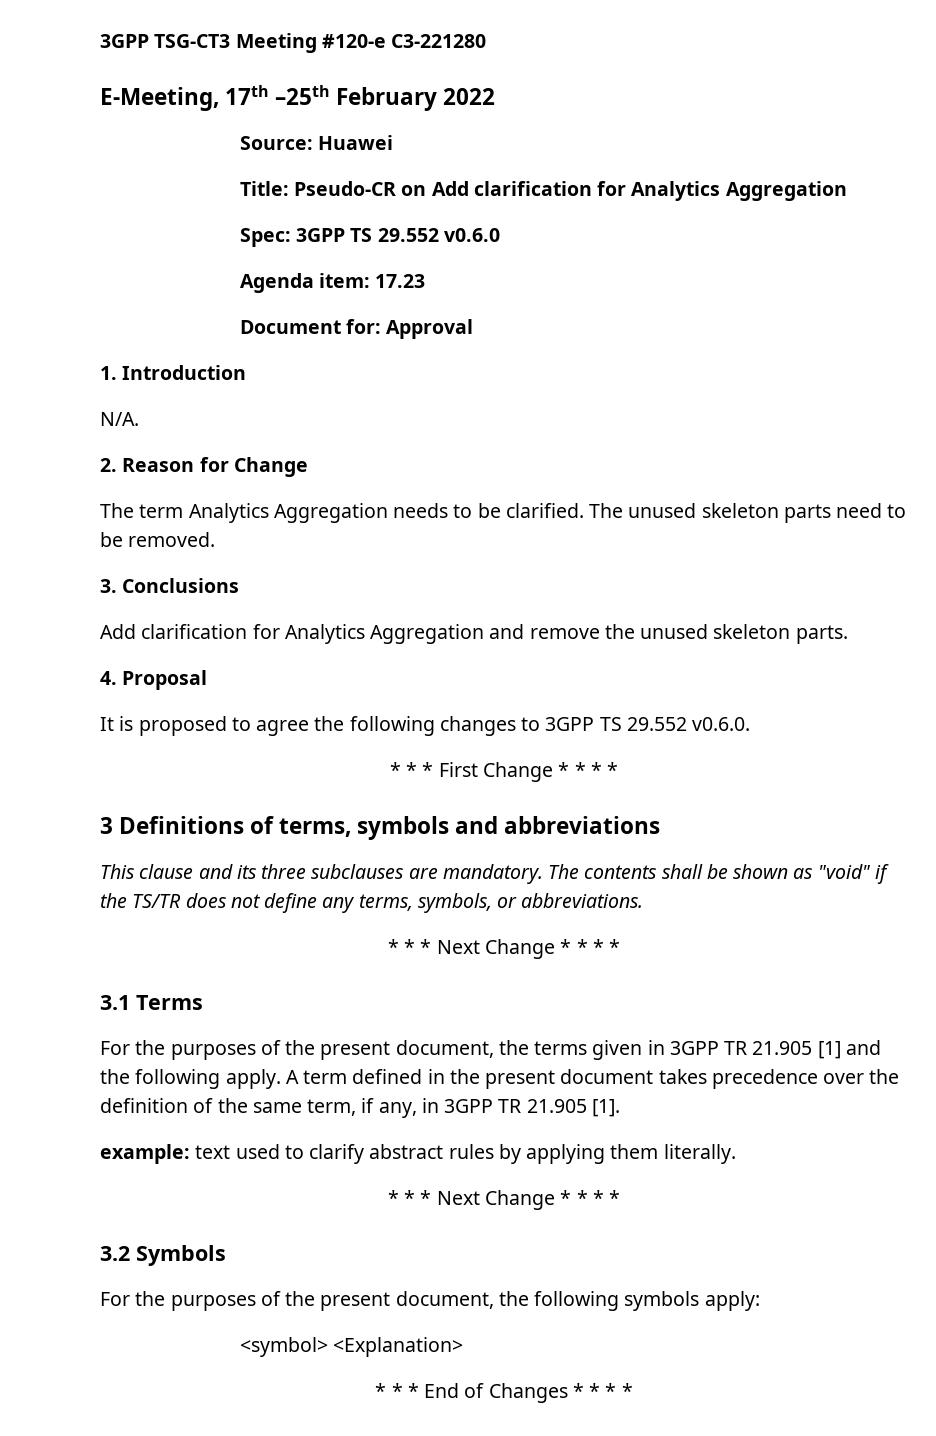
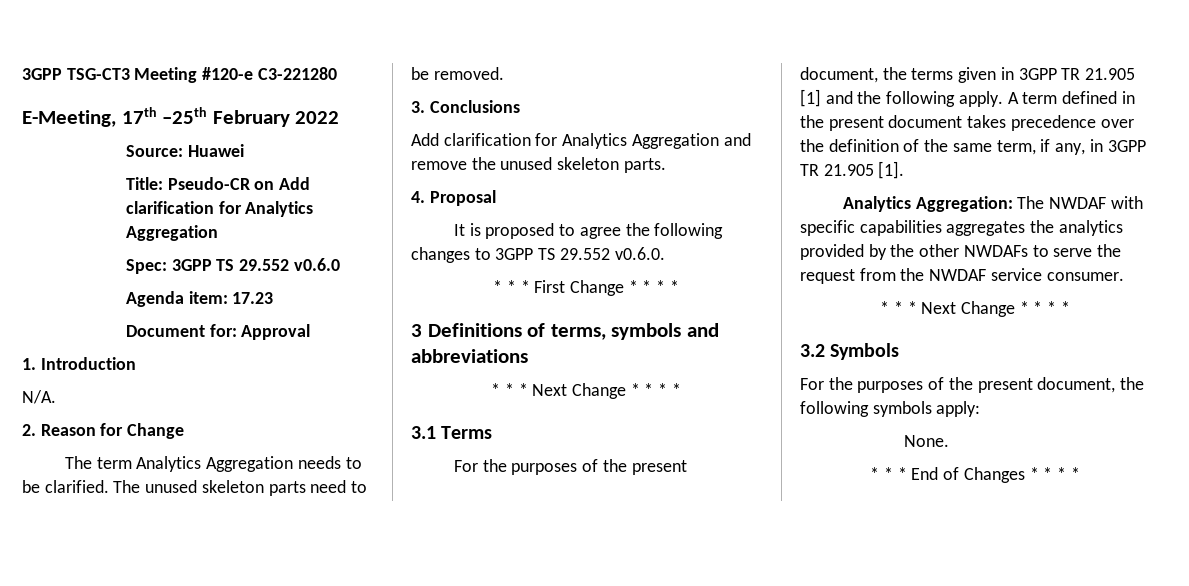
[100,864,889,884] [100,893,644,913] // This clause and its three subclauses are mandatory. The contents shall be shown as "void" if the TS/TR does not define any terms, symbols, or abbreviations. -> (528, 356) none
[100,1144,736,1164] example: text used to clarify abstract rules by applying them literally. -> [842,196,1143,212] [800,220,1123,236] [800,244,1122,260] [800,268,1124,284] Analytics Aggregation: The NWDAF with specific capabilities aggregates the analytics provided by the other NWDAFs to serve the request from the NWDAF service consumer.
[239,1337,464,1357] <symbol> <Explanation> -> [903,435,949,447] None.

